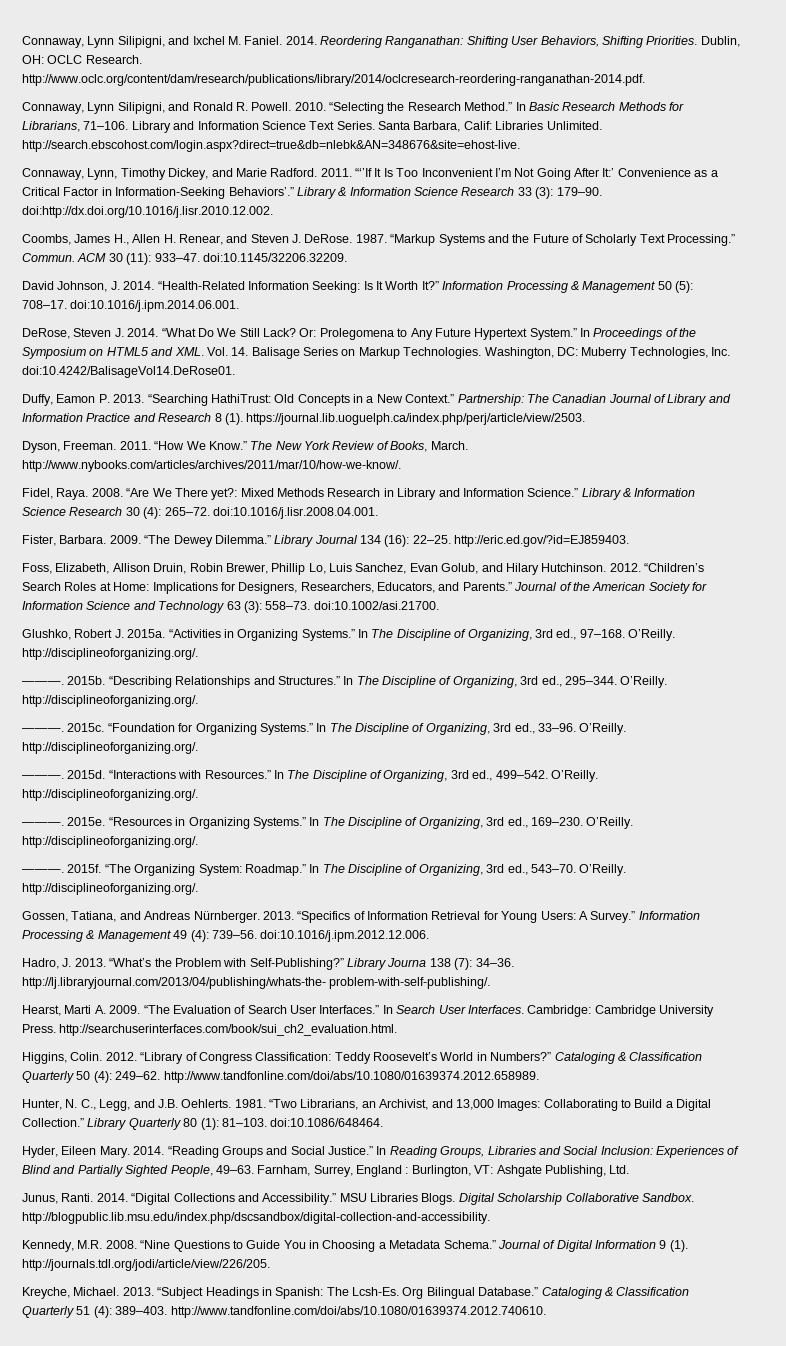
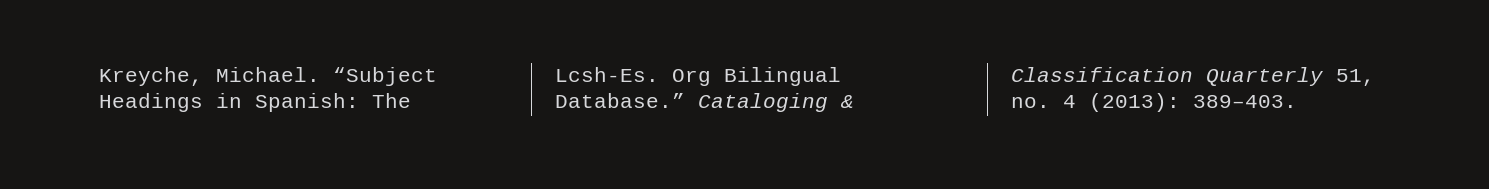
[22,36,740,48] [22,55,142,64] [22,74,645,86] [22,102,684,114] [22,121,602,133] [22,140,520,152] [22,168,718,180] [22,187,602,199] [22,206,273,218] [22,234,736,246] [22,253,347,265] [22,281,693,293] [22,300,240,312] [22,328,697,340] [22,347,730,359] [22,366,235,378] [22,394,731,406] [22,413,586,425] [22,441,468,453] [22,460,401,472] [22,488,696,500] [22,507,378,519] [22,535,630,547] [22,563,704,575] [22,582,707,594] [22,601,439,613] [22,629,675,641] [22,648,198,660] [22,676,668,688] [22,695,198,707] [22,723,627,735] [22,742,198,754] [22,770,598,782] [22,789,198,801] [22,817,634,829] [22,836,198,848] [22,864,627,876] [22,883,198,895] [22,911,700,923] [22,930,430,942] [22,958,514,970] [22,977,491,989] [22,1005,714,1017] [22,1024,398,1036] [22,1052,703,1064] [22,1071,539,1083] [22,1099,712,1111] [22,1118,384,1130] [22,1146,740,1158] [22,1165,630,1177] [22,1193,694,1205] [22,1212,490,1224] [22,1240,688,1252] [22,1259,270,1271] Connaway, Lynn Silipigni, and Ixchel M. Faniel. 2014. Reordering Ranganathan: Shifting User Behaviors, Shifting Priorities. Dublin, OH: OCLC Research. http://www.oclc.org/content/dam/research/publications/library/2014/oclcresearch-reordering-ranganathan-2014.pdf. // Connaway, Lynn Silipigni, and Ronald R. Powell. 2010. “Selecting the Research Method.” In Basic Research Methods for Librarians, 71–106. Library and Information Science Text Series. Santa Barbara, Calif: Libraries Unlimited. http://search.ebscohost.com/login.aspx?direct=true&db=nlebk&AN=348676&site=ehost-live. // Connaway, Lynn, Timothy Dickey, and Marie Radford. 2011. “‘’If It Is Too Inconvenient I’m Not Going After It:’ Convenience as a Critical Factor in Information-Seeking Behaviors’.” Library & Information Science Research 33 (3): 179–90. doi:http://dx.doi.org/10.1016/j.lisr.2010.12.002. // Coombs, James H., Allen H. Renear, and Steven J. DeRose. 1987. “Markup Systems and the Future of Scholarly Text Processing.” Commun. ACM 30 (11): 933–47. doi:10.1145/32206.32209. // David Johnson, J. 2014. “Health-Related Information Seeking: Is It Worth It?” Information Processing & Management 50 (5): 708–17. doi:10.1016/j.ipm.2014.06.001. // DeRose, Steven J. 2014. “What Do We Still Lack? Or: Prolegomena to Any Future Hypertext System.” In Proceedings of the Symposium on HTML5 and XML. Vol. 14. Balisage Series on Markup Technologies. Washington, DC: Muberry Technologies, Inc. doi:10.4242/BalisageVol14.DeRose01. // Duffy, Eamon P. 2013. “Searching HathiTrust: Old Concepts in a New Context.” Partnership: The Canadian Journal of Library and Information Practice and Research 8 (1). https://journal.lib.uoguelph.ca/index.php/perj/article/view/2503. // Dyson, Freeman. 2011. “How We Know.” The New York Review of Books, March. http://www.nybooks.com/articles/archives/2011/mar/10/how-we-know/. // Fidel, Raya. 2008. “Are We There yet?: Mixed Methods Research in Library and Information Science.” Library & Information Science Research 30 (4): 265–72. doi:10.1016/j.lisr.2008.04.001. // Fister, Barbara. 2009. “The Dewey Dilemma.” Library Journal 134 (16): 22–25. http://eric.ed.gov/?id=EJ859403. // Foss, Elizabeth, Allison Druin, Robin Brewer, Phillip Lo, Luis Sanchez, Evan Golub, and Hilary Hutchinson. 2012. “Children’s Search Roles at Home: Implications for Designers, Researchers, Educators, and Parents.” Journal of the American Society for Information Science and Technology 63 (3): 558–73. doi:10.1002/asi.21700. // Glushko, Robert J. 2015a. “Activities in Organizing Systems.” In The Discipline of Organizing, 3rd ed., 97–168. O’Reilly. http://disciplineoforganizing.org/. // ———. 2015b. “Describing Relationships and Structures.” In The Discipline of Organizing, 3rd ed., 295–344. O’Reilly. http://disciplineoforganizing.org/. // ———. 2015c. “Foundation for Organizing Systems.” In The Discipline of Organizing, 3rd ed., 33–96. O’Reilly. http://disciplineoforganizing.org/. // ———. 2015d. “Interactions with Resources.” In The Discipline of Organizing, 3rd ed., 499–542. O’Reilly. http://disciplineoforganizing.org/. // ———. 2015e. “Resources in Organizing Systems.” In The Discipline of Organizing, 3rd ed., 169–230. O’Reilly. http://disciplineoforganizing.org/. // ———. 2015f. “The Organizing System: Roadmap.” In The Discipline of Organizing, 3rd ed., 543–70. O’Reilly. http://disciplineoforganizing.org/. // Gossen, Tatiana, and Andreas Nürnberger. 2013. “Specifics of Information Retrieval for Young Users: A Survey.” Information Processing & Management 49 (4): 739–56. doi:10.1016/j.ipm.2012.12.006. // Hadro, J. 2013. “What’s the Problem with Self-Publishing?” Library Journa 138 (7): 34–36. http://lj.libraryjournal.com/2013/04/publishing/whats-the- problem-with-self-publishing/. // Hearst, Marti A. 2009. “The Evaluation of Search User Interfaces.” In Search User Interfaces. Cambridge: Cambridge University Press. http://searchuserinterfaces.com/book/sui_ch2_evaluation.html. // Higgins, Colin. 2012. “Library of Congress Classification: Teddy Roosevelt’s World in Numbers?” Cataloging & Classification Quarterly 50 (4): 249–62. http://www.tandfonline.com/doi/abs/10.1080/01639374.2012.658989. // Hunter, N. C., Legg, and J.B. Oehlerts. 1981. “Two Librarians, an Archivist, and 13,000 Images: Collaborating to Build a Digital Collection.” Library Quarterly 80 (1): 81–103. doi:10.1086/648464. // Hyder, Eileen Mary. 2014. “Reading Groups and Social Justice.” In Reading Groups, Libraries and Social Inclusion: Experiences of Blind and Partially Sighted People, 49–63. Farnham, Surrey, England : Burlington, VT: Ashgate Publishing, Ltd. // Junus, Ranti. 2014. “Digital Collections and Accessibility.” MSU Libraries Blogs. Digital Scholarship Collaborative Sandbox. http://blogpublic.lib.msu.edu/index.php/dscsandbox/digital-collection-and-accessibility. // Kennedy, M.R. 2008. “Nine Questions to Guide You in Choosing a Metadata Schema.” Journal of Digital Information 9 (1). http://journals.tdl.org/jodi/article/view/226/205. // -> (99, 76) none
[122,1287,154,1296] 2013. -> (320, 74) none
[76,1306,546,1318] 51 (4): 389–403. http://www.tandfonline.com/doi/abs/10.1080/01639374.2012.740610. -> [1336,69,1375,86] [1011,93,1297,112] 51, no. 4 (2013): 389–403.

